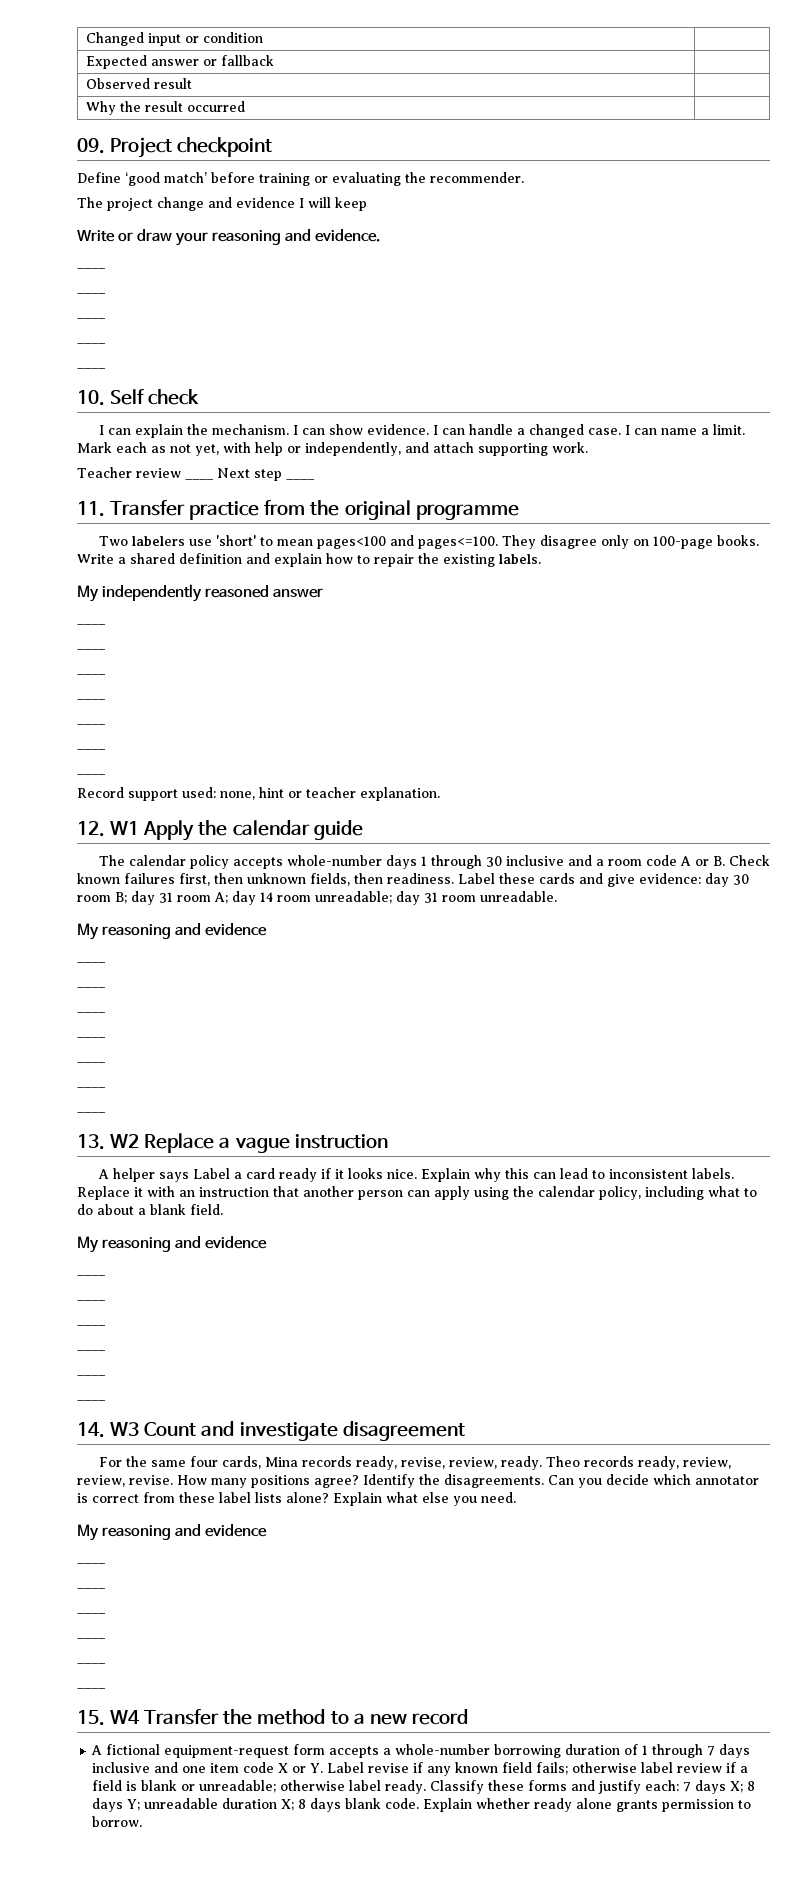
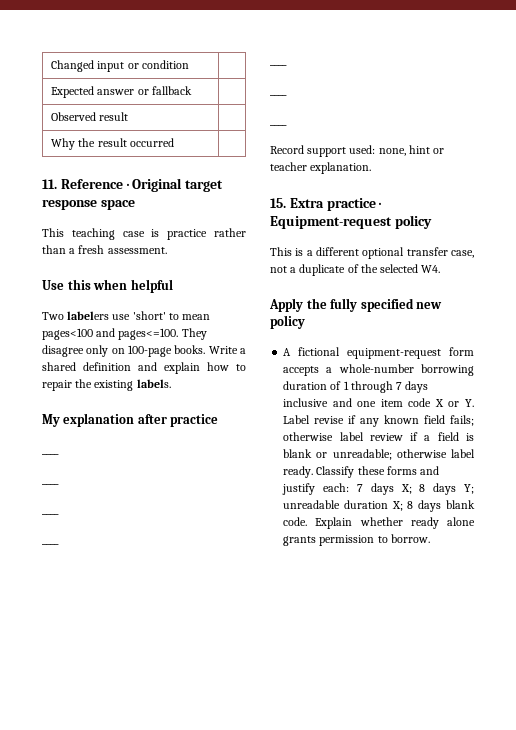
[77,137,273,158] [77,172,524,186] [77,197,367,211] [77,229,381,246] [77,267,106,269] [77,292,106,294] [77,317,106,319] [77,342,106,344] [77,367,106,369] [77,389,200,406] [98,424,745,438] [77,442,588,456] [77,467,181,478] [184,478,214,480] [216,468,315,481] [77,500,519,520] 09. Project checkpoint // Define ‘good match’ before training or evaluating the recommender. // The project change and evidence I will keep // Write or draw your reasoning and evidence. // ____ // ____ // ____ // ____ // ____ // 10. Self check // I can explain the mechanism. I can show evidence. I can handle a changed case. I can name a limit. Mark each as not yet, with help or independently, and attach supporting work. // Teacher review ____ Next step ____ // 11. Transfer practice from the original programme -> [42,178,224,192] [42,199,135,210] [42,228,246,240] [42,245,167,254] [42,279,173,293] 11. Reference · Original target response space // This teaching case is practice rather than a fresh assessment. // Use this when helpful
[102,584,324,602] independently reasoned answer -> [63,413,219,427] explanation after practice
[77,820,363,841] [98,855,770,869] [77,873,749,887] [77,891,557,905] [77,923,268,940] [77,961,106,963] [77,986,106,988] [77,1011,106,1013] [77,1036,106,1038] [77,1061,106,1063] [77,1086,106,1088] [77,1111,106,1113] [77,1133,388,1153] [97,1168,734,1182] [77,1186,757,1200] [77,1204,223,1215] [77,1236,268,1253] [77,1274,106,1276] [77,1299,106,1301] [77,1324,106,1326] [77,1349,106,1351] [77,1374,106,1376] [77,1399,106,1401] [77,1421,465,1441] [98,1456,731,1470] [77,1474,759,1488] [77,1492,516,1506] [77,1524,268,1541] [77,1562,106,1564] [77,1587,106,1589] [77,1612,106,1614] [77,1637,106,1639] [77,1662,106,1664] [77,1687,106,1689] [77,1709,469,1726] 12. W1 Apply the calendar guide // The calendar policy accepts whole-number days 1 through 30 inclusive and a room code A or B. Check known failures first, then unknown fields, then readiness. Label these cards and give evidence: day 30 room B; day 31 room A; day 14 room unreadable; day 31 room unreadable. // My reasoning and evidence // ____ // ____ // ____ // ____ // ____ // ____ // ____ // 13. W2 Replace a vague instruction // A helper says Label a card ready if it looks nice. Explain why this can lead to inconsistent labels. Replace it with an instruction that another person can apply using the calendar policy, including what to do about a blank field. // My reasoning and evidence // ____ // ____ // ____ // ____ // ____ // ____ // 14. W3 Count and investigate disagreement // For the same four cards, Mina records ready, revise, review, ready. Theo records ready, review, review, revise. How many positions agree? Identify the disagreements. Can you decide which annotator is correct from these label lists alone? Explain what else you need. // My reasoning and evidence // ____ // ____ // ____ // ____ // ____ // ____ // 15. W4 Transfer the method to a new record -> [270,198,382,211] [270,215,432,229] [270,247,474,259] [270,264,441,276] [269,298,443,312] [270,315,305,329] 15. Extra practice · Equipment-request policy // This is a different optional transfer case, not a duplicate of the selected W4. // Apply the fully specified new policy

